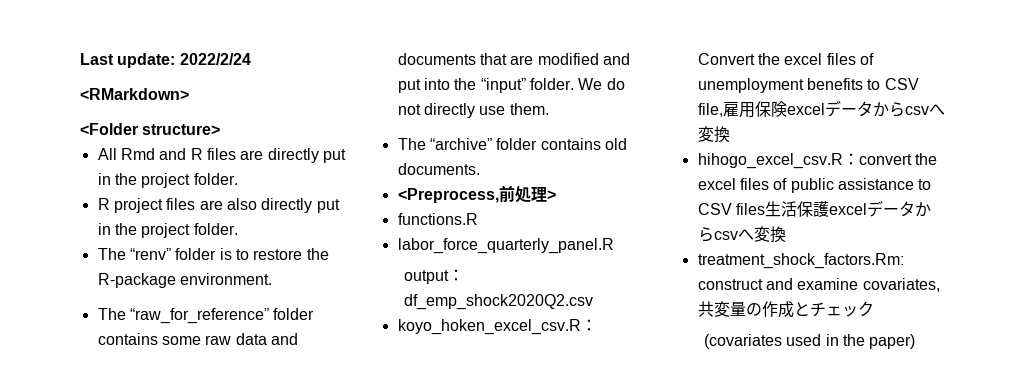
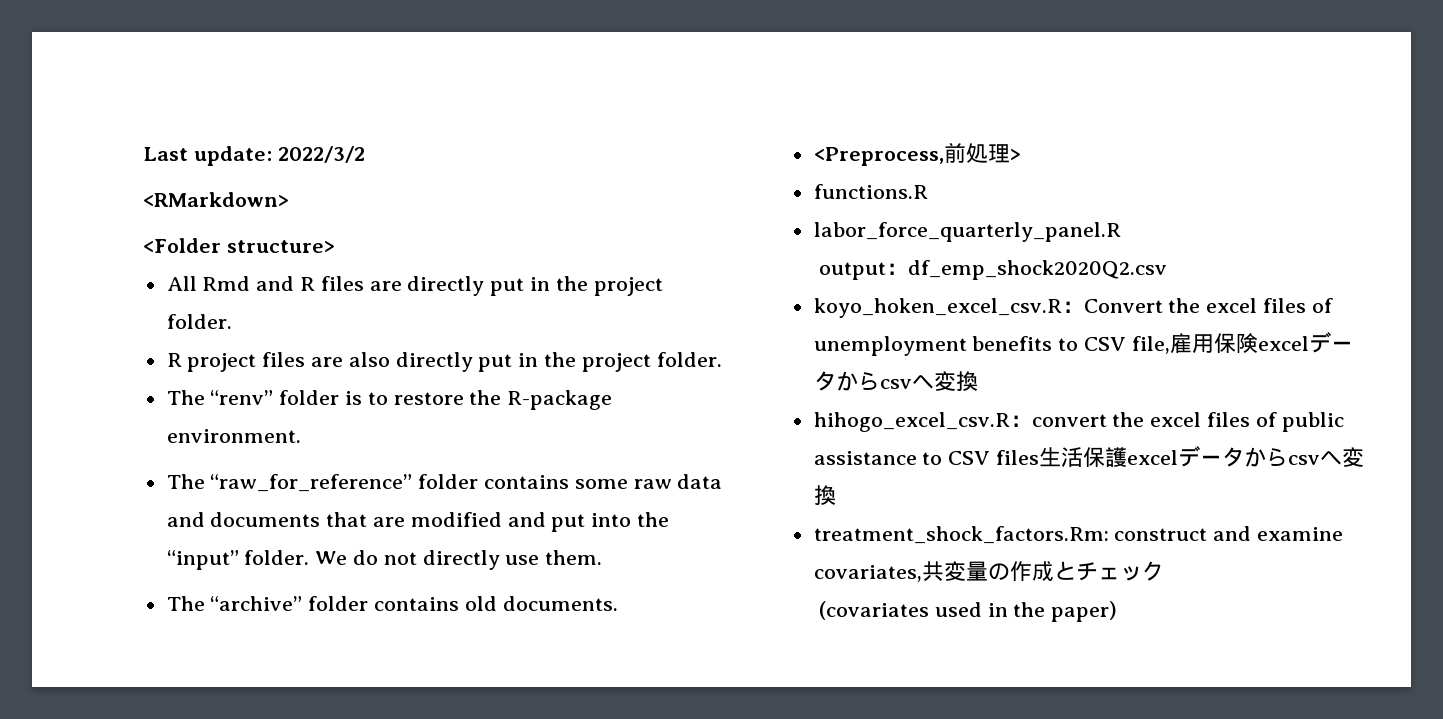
[179,53,251,65] 2022/2/24 -> [277,146,365,163] 2022/3/2

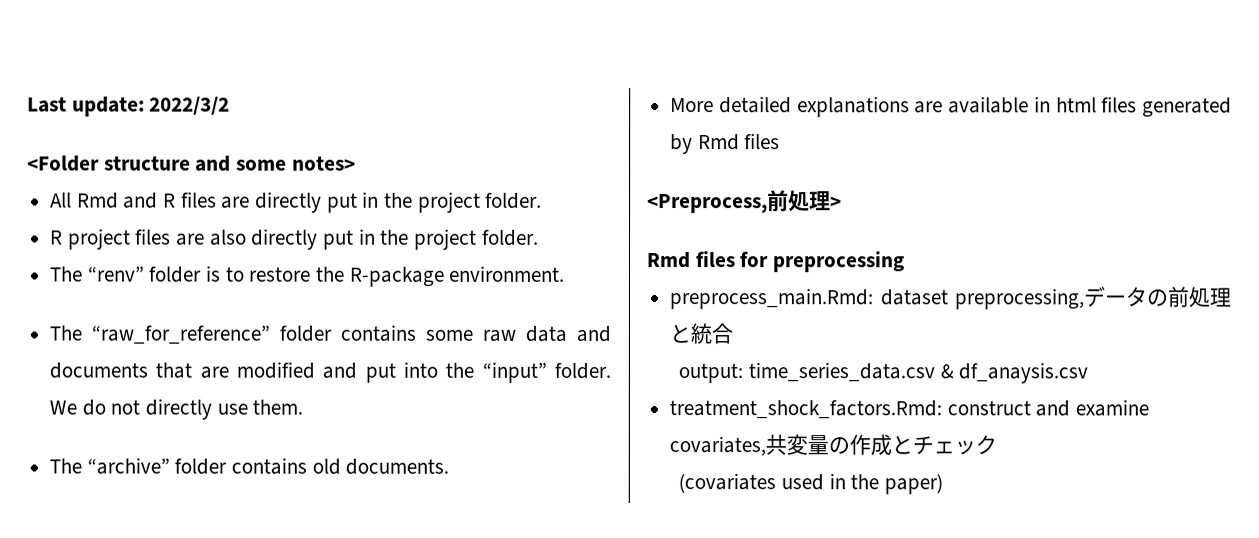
[143,192,289,207] // <RMarkdown> -> (231, 106) none
[226,240,335,253] structure> -> [103,155,356,172] structure and some notes>
[813,142,1021,166] [813,184,928,199] [813,222,1121,242] [819,260,1168,280] [813,298,1333,318] [813,332,1353,356] [813,371,978,391] [813,412,1344,432] [813,446,1365,467] [813,485,836,505] [813,526,1109,544] <Preprocess,前処理> // functions.R // labor_force_quarterly_panel.R // output：df_emp_shock2020Q2.csv // koyo_hoken_excel_csv.R：Convert the excel files of unemployment benefits to CSV file,雇用保険excelデータからcsvへ変換 // hihogo_excel_csv.R：convert the excel files of public assistance to CSV files生活保護excelデータからcsvへ変換 // treatment_shock_factors.Rm: -> [670,96,1232,118] [670,133,781,155] [647,190,842,214] [647,251,906,273] [669,286,1231,310] [669,323,734,345] [678,362,1089,384] [669,400,943,419] More detailed explanations are available in html files generated by Rmd files // <Preprocess,前処理> // Rmd files for preprocessing // preprocess_main.Rmd: dataset preprocessing,データの前処理と統合 // output: time_series_data.csv & df_anaysis.csv // treatment_shock_factors.Rmd:

